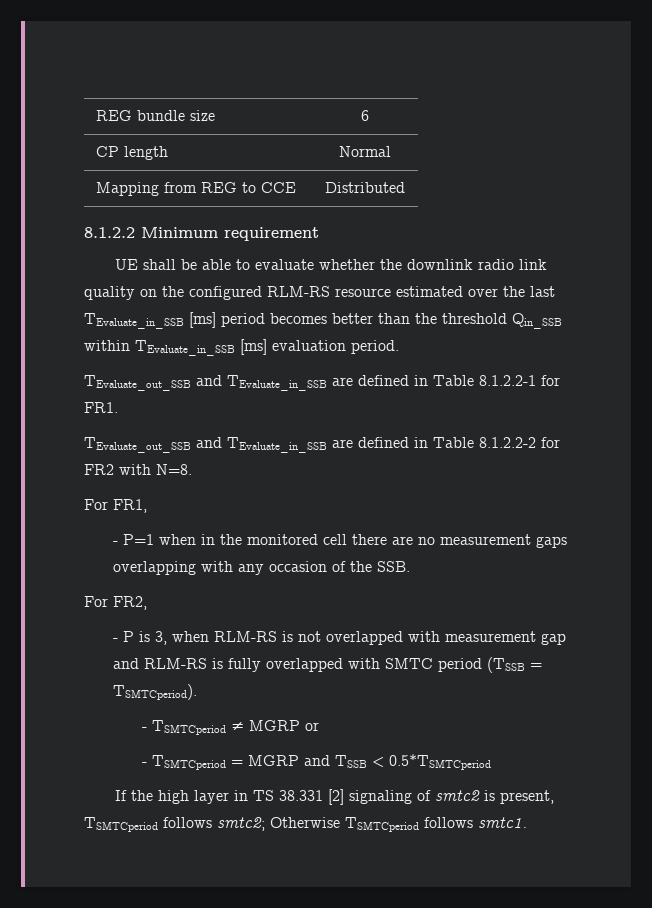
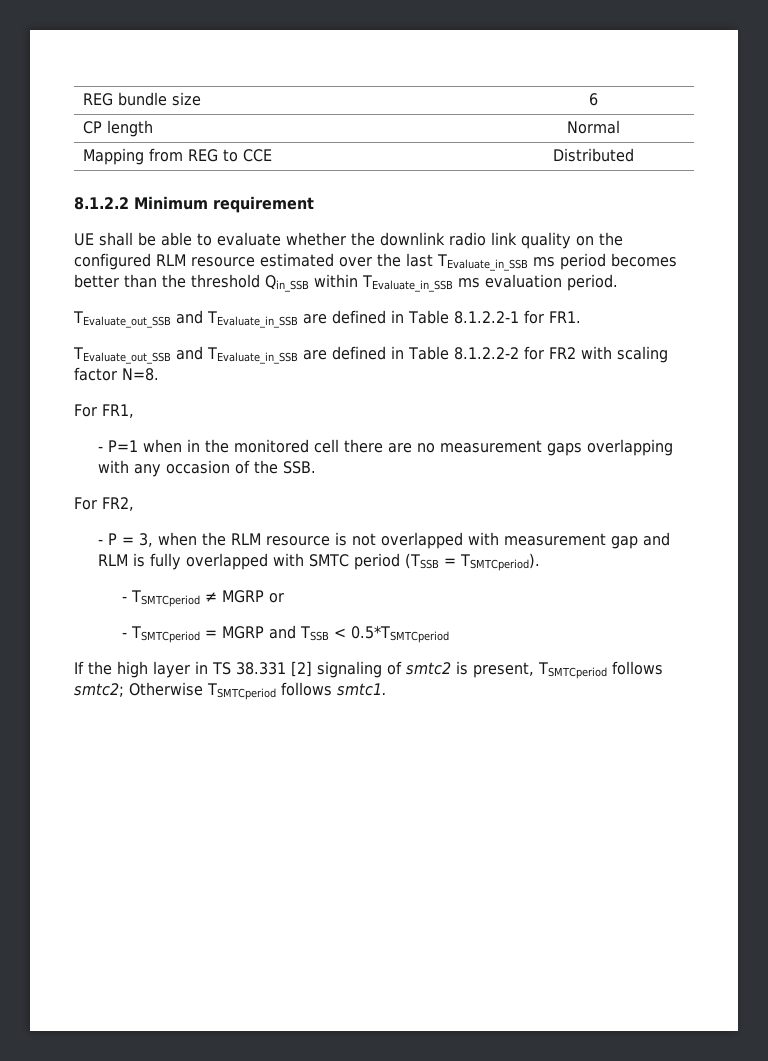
[267,286,330,297] RLM-RS -> [156,254,186,266] RLM
[189,312,216,328] [ms] -> [533,257,555,267] ms
[240,339,267,355] [ms] -> [458,278,480,288] ms
(151, 469) none -> [616,346,668,363] [74,367,117,381] scaling factor
[139,631,151,642] is -> [122,537,135,545] =
[214,631,278,642] RLM-RS -> [202,532,331,546] the RLM resource
[144,658,208,669] RLM-RS -> [98,554,129,566] RLM

